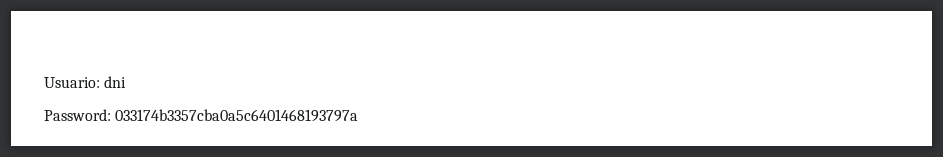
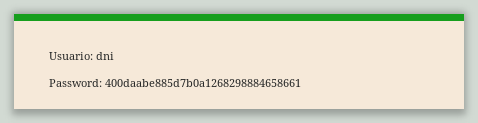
[115,109,359,122] 033174b3357cba0a5c6401468193797a -> [105,79,301,87] 400daabe885d7b0a1268298884658661

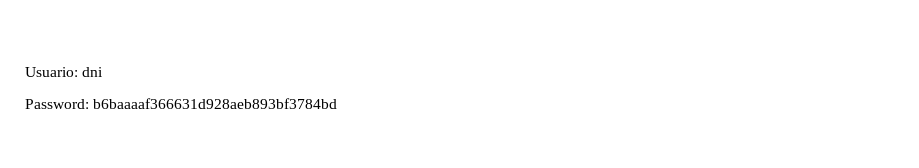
[105,79,301,87] 400daabe885d7b0a1268298884658661 -> [93,98,338,109] b6baaaaf366631d928aeb893bf3784bd

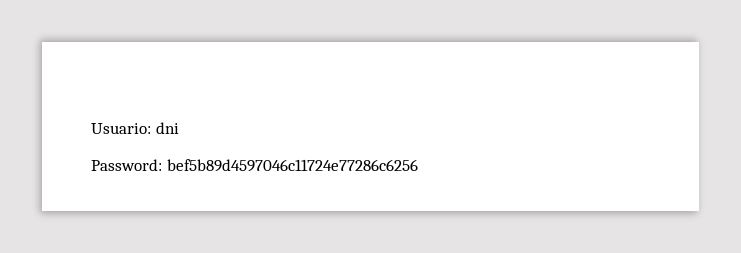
[93,98,338,109] b6baaaaf366631d928aeb893bf3784bd -> [166,159,418,172] bef5b89d4597046c11724e77286c6256

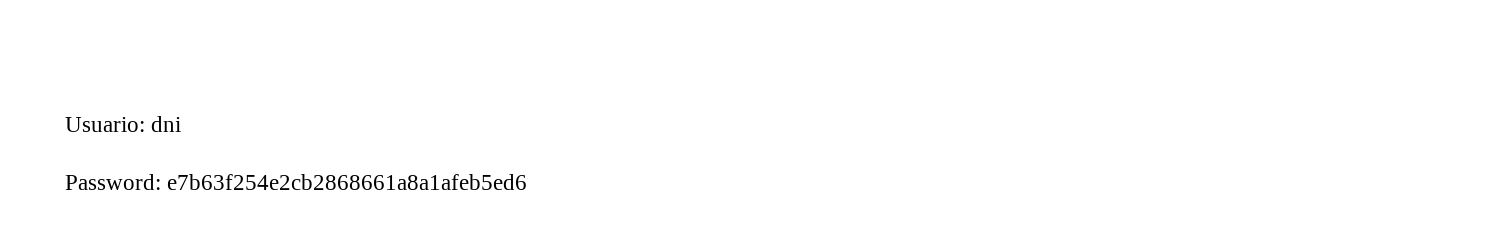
[166,159,418,172] bef5b89d4597046c11724e77286c6256 -> [167,174,528,190] e7b63f254e2cb2868661a8a1afeb5ed6

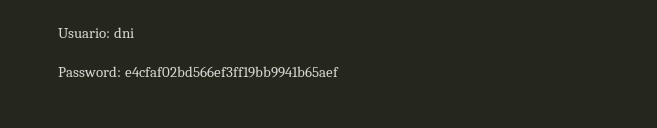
[167,174,528,190] e7b63f254e2cb2868661a8a1afeb5ed6 -> [124,66,339,78] e4cfaf02bd566ef3ff19bb9941b65aef

